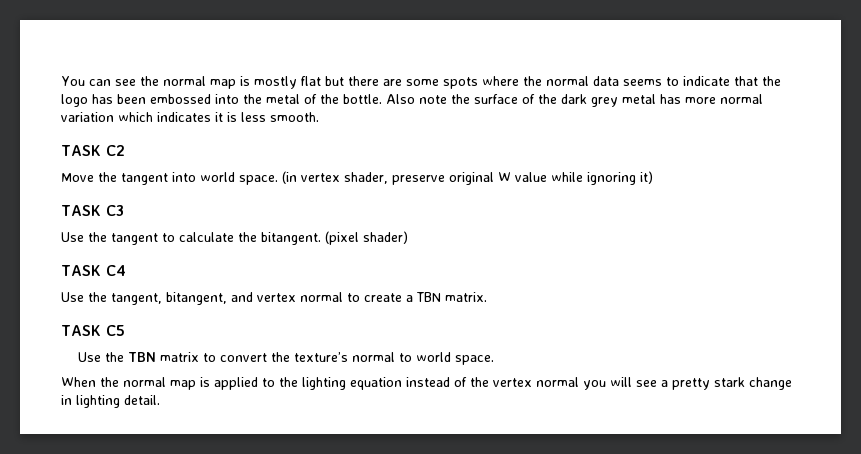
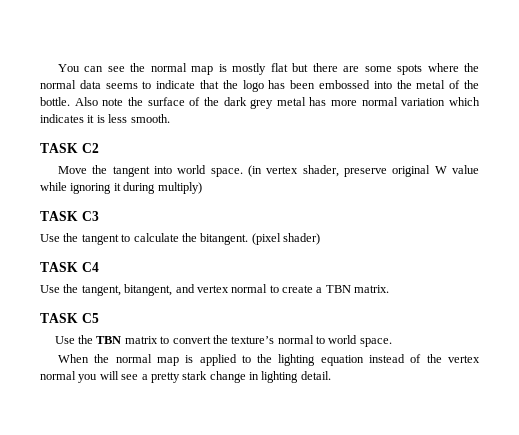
[640,171,653,184] it) -> [113,182,202,194] it during multiply)

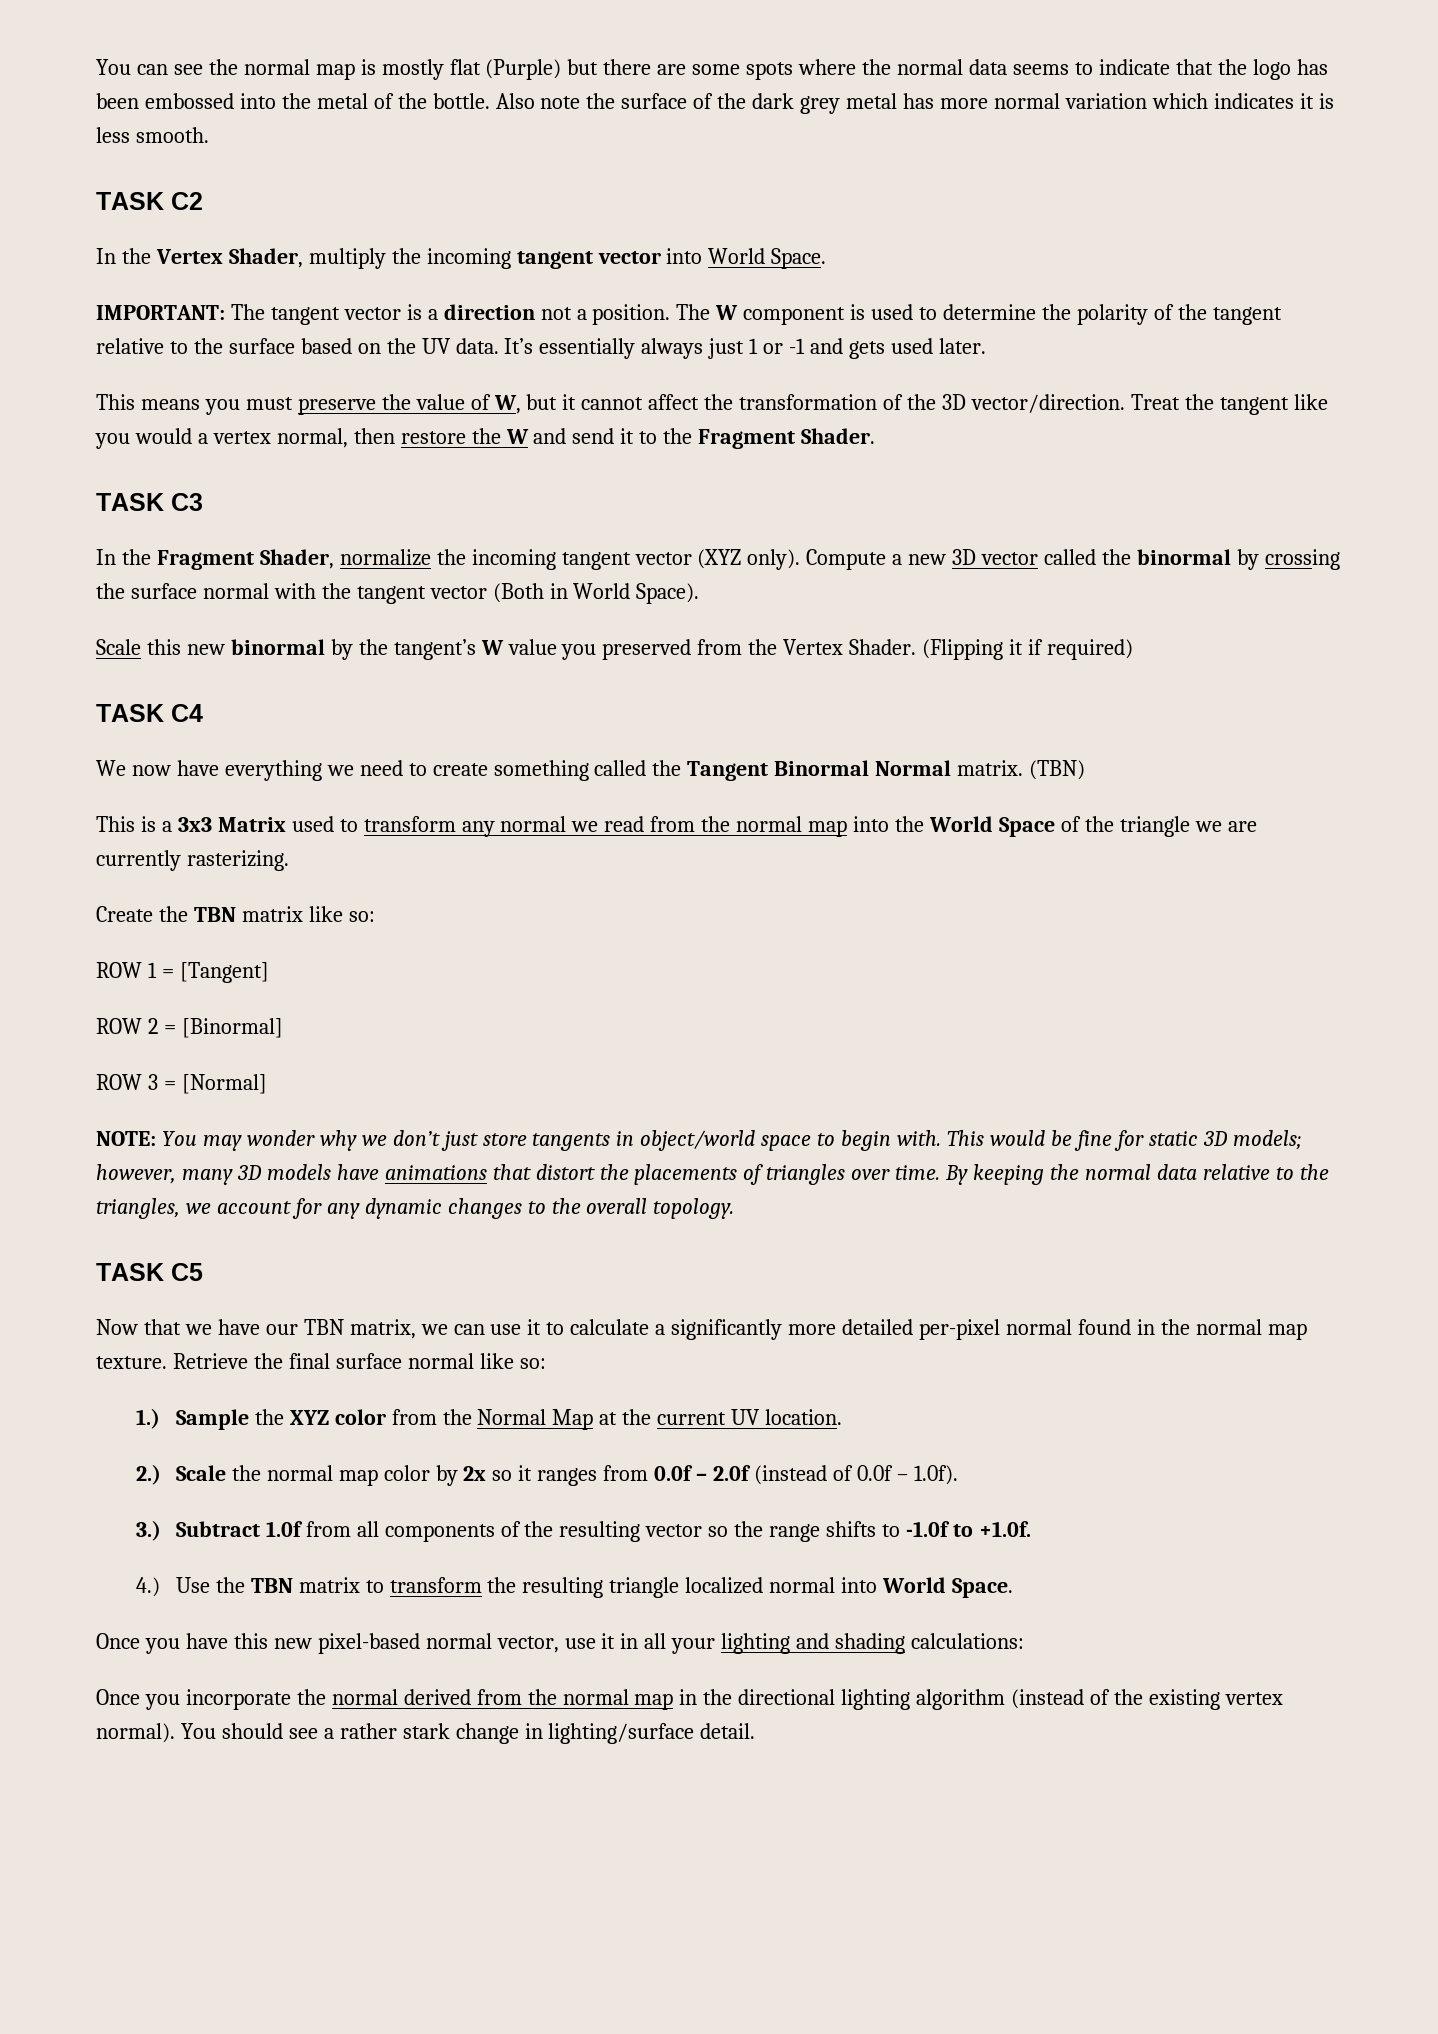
(288, 67) none -> [485,59,562,80] (Purple)
[57,165,479,177] [40,182,202,194] [40,211,99,221] [40,233,320,245] [40,262,99,272] [40,284,390,296] [40,313,99,323] Move the tangent into world space. (in vertex shader, preserve original W value while ignoring it during multiply) // TASK C3 // Use the tangent to calculate the bitangent. (pixel shader) // TASK C4 // Use the tangent, bitangent, and vertex normal to create a TBN matrix. // TASK C5 // -> [96,248,827,269] [96,304,1282,325] [96,338,986,359] [96,394,1328,415] [95,428,876,449] [96,493,203,511] [96,549,1340,570] [96,583,700,604] [96,639,1133,660] [96,704,203,722] [96,760,1086,781] [96,816,1257,837] [96,850,289,871] [96,906,375,922] [96,962,269,983] [96,1018,283,1038] [96,1074,267,1094] [96,1130,1302,1151] [96,1164,1329,1185] [96,1198,735,1219] [96,1263,203,1281] [96,1319,1307,1340] [96,1353,546,1369] [135,1408,843,1430] [135,1464,958,1486] [135,1520,1031,1542] [135,1577,160,1597] In the Vertex Shader, multiply the incoming tangent vector into World Space. // IMPORTANT: The tangent vector is a direction not a position. The W component is used to determine the polarity of the tangent relative to the surface based on the UV data. It’s essentially always just 1 or -1 and gets used later. // This means you must preserve the value of W, but it cannot affect the transformation of the 3D vector/direction. Treat the tangent like you would a vertex normal, then restore the W and send it to the Fragment Shader. // TASK C3 // In the Fragment Shader, normalize the incoming tangent vector (XYZ only). Compute a new 3D vector called the binormal by crossing the surface normal with the tangent vector (Both in World Space). // Scale this new binormal by the tangent’s W value you preserved from the Vertex Shader. (Flipping it if required) // TASK C4 // We now have everything we need to create something called the Tangent Binormal Normal matrix. (TBN) // This is a 3x3 Matrix used to transform any normal we read from the normal map into the World Space of the triangle we are currently rasterizing. // Create the TBN matrix like so: // ROW 1 = [Tangent] // ROW 2 = [Binormal] // ROW 3 = [Normal] // NOTE: You may wonder why we don’t just store tangents in object/world space to begin with. This would be fine for static 3D models; however, many 3D models have animations that distort the placements of triangles over time. By keeping the normal data relative to the triangles, we account for any dynamic changes to the overall topology. // TASK C5 // Now that we have our TBN matrix, we can use it to calculate a significantly more detailed per-pixel normal found in the normal map texture. Retrieve the final surface normal like so: // 1.) Sample the XYZ color from the Normal Map at the current UV location. // 2.) Scale the normal map color by 2x so it ranges from 0.0f – 2.0f (instead of 0.0f – 1.0f). // 3.) Subtract 1.0f from all components of the resulting vector so the range shifts to -1.0f to +1.0f. // 4.)
[172,335,392,347] [57,354,480,366] [40,371,119,383] convert the texture’s normal to world space. // When the normal map is applied to the lighting equation instead of the vertex normal you will -> [389,1577,1014,1598] [96,1633,1025,1654] [96,1689,1283,1710] [96,1723,283,1743] transform the resulting triangle localized normal into World Space. // Once you have this new pixel-based normal vector, use it in all your lighting and shading calculations: // Once you incorporate the normal derived from the normal map in the directional lighting algorithm (instead of the existing vertex normal). You should
[150,372,180,383] pretty -> [339,1723,397,1739] rather
[261,371,299,383] lighting -> [548,1723,695,1744] lighting/surface

